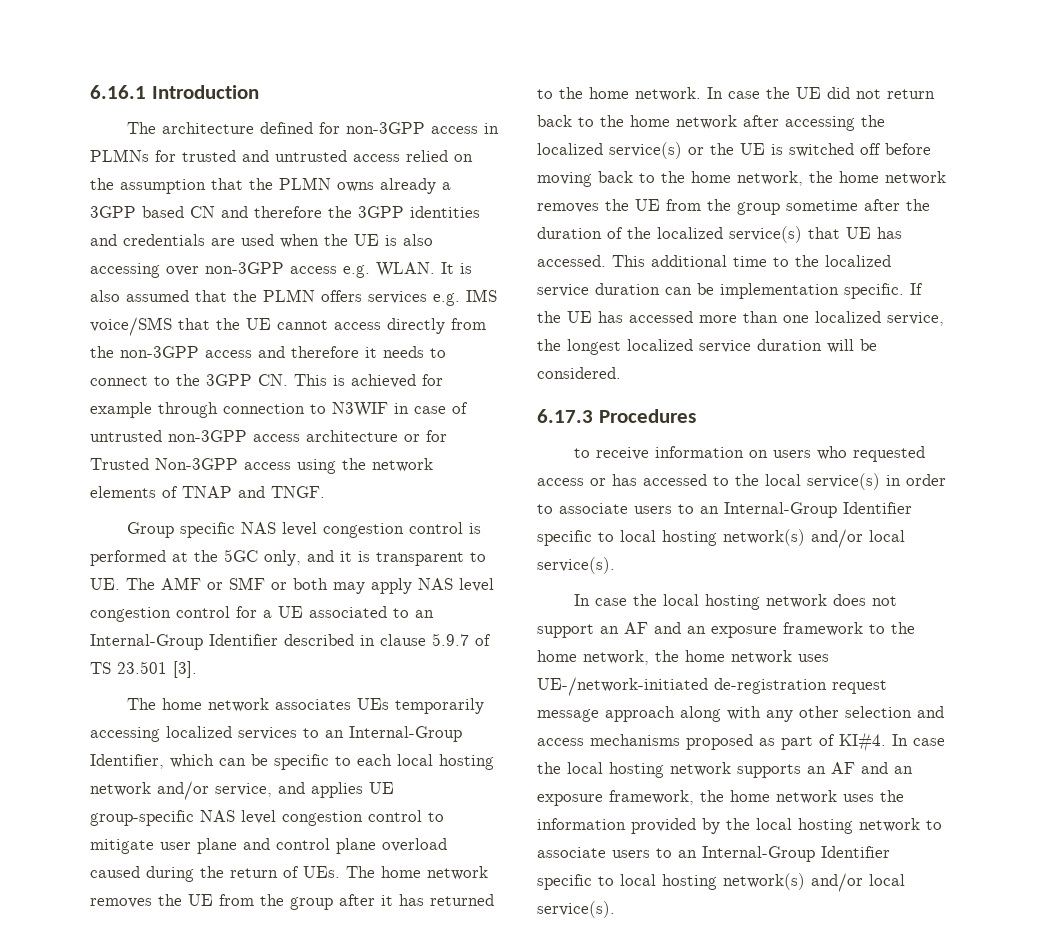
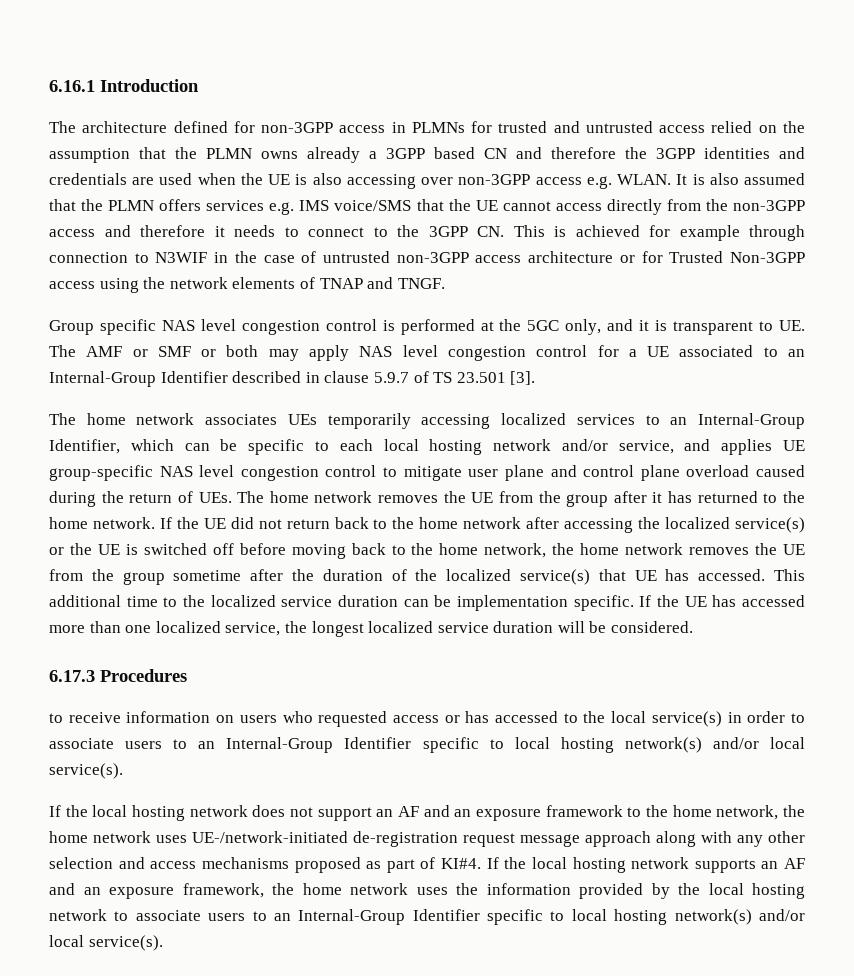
(409, 408) none -> [234,251,257,263] the
[707,87,760,99] In case -> [159,517,172,529] If
[573,594,627,606] In case -> [49,805,61,817] If
[892,734,945,746] In case -> [486,857,499,869] If

